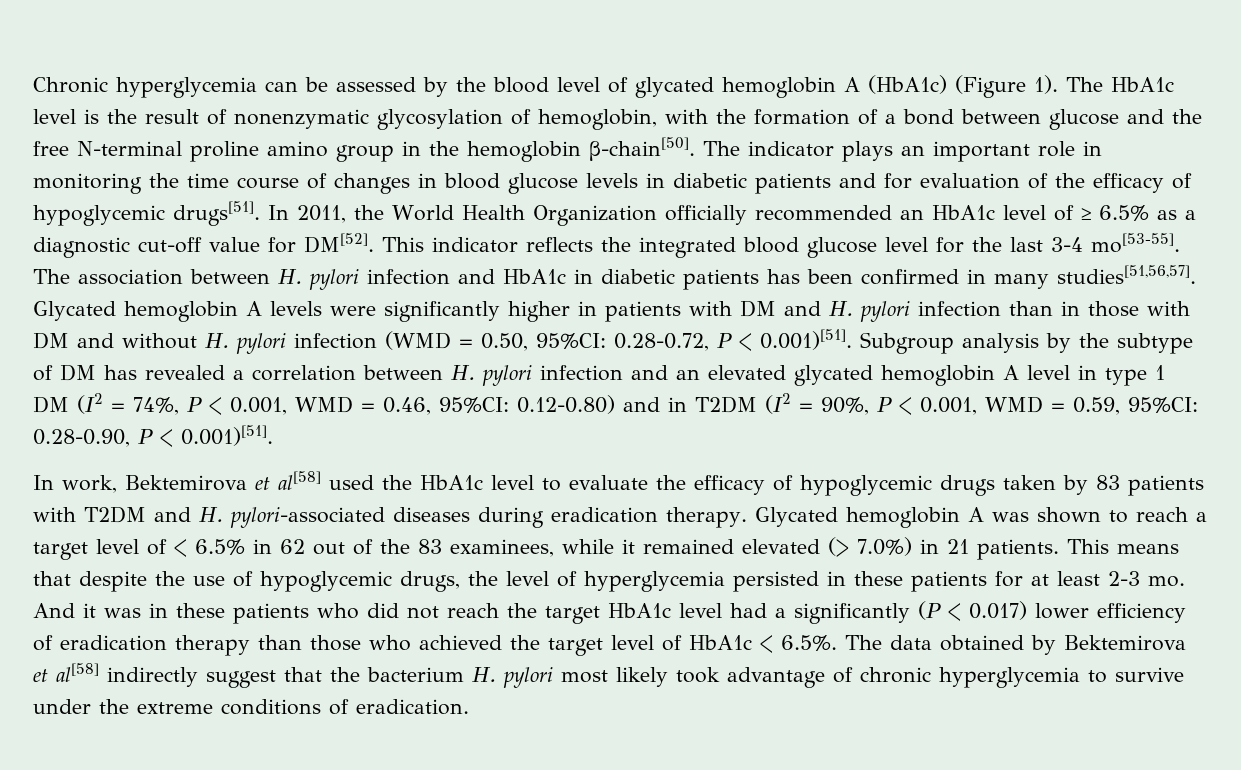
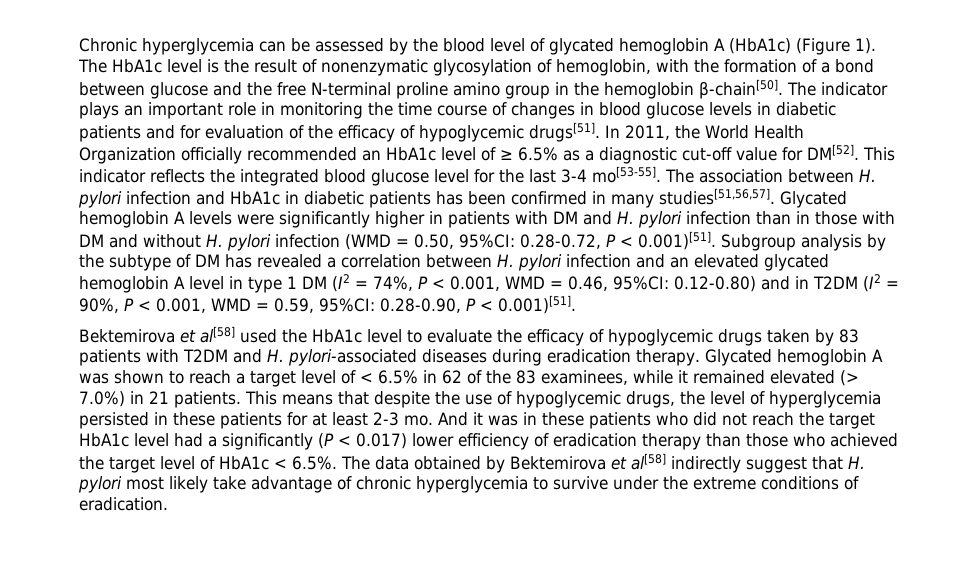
[33,475,117,493] In work, -> (576, 304) none
[313,542,345,555] out -> (462, 377) none
[330,667,464,682] the bacterium -> (843, 463) none
[676,667,720,683] took -> [213,476,246,490] take

